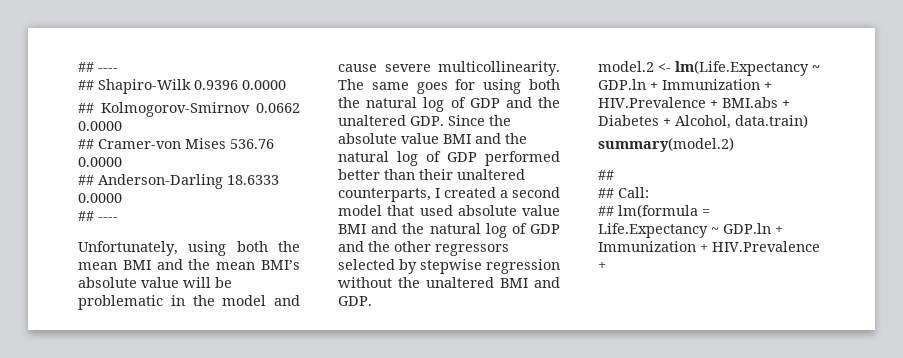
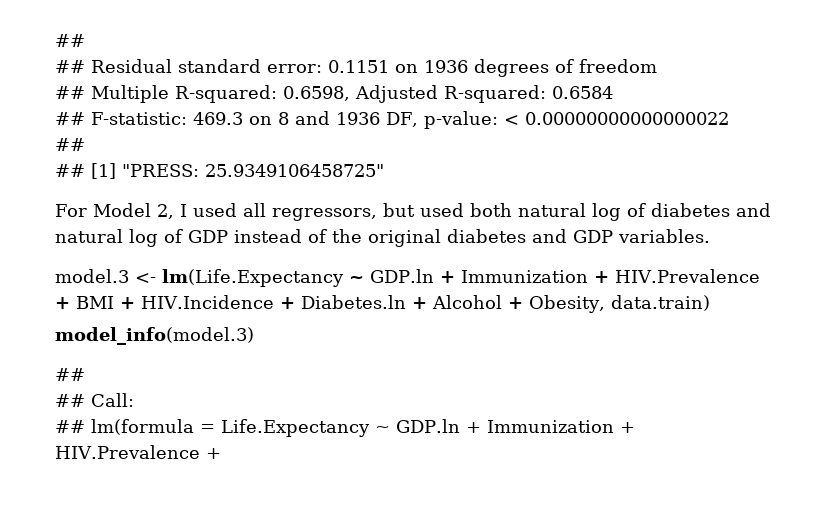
[78,62,118,72] [78,79,286,94] [78,102,300,117] [78,121,122,131] [78,138,274,149] [78,157,122,167] [78,174,279,189] [78,193,122,203] [78,211,118,221] [78,241,300,256] [78,259,300,270] [78,277,232,288] [78,295,300,310] [338,61,560,76] [338,79,560,94] [338,97,560,112] [338,115,511,126] [338,133,527,144] [338,151,560,166] [338,169,525,180] [338,187,560,202] [338,205,560,216] [338,223,560,238] [338,241,509,256] [338,259,560,274] [338,277,560,288] [338,296,372,306] [598,61,654,72] ## ---- // ## Shapiro-Wilk 0.9396 0.0000 // ## Kolmogorov-Smirnov 0.0662 0.0000 // ## Cramer-von Mises 536.76 0.0000 // ## Anderson-Darling 18.6333 0.0000 // ## ---- // Unfortunately, using both the mean BMI and the mean BMI’s absolute value will be problematic in the model and cause severe multicollinearity. The same goes for using both the natural log of GDP and the unaltered GDP. Since the absolute value BMI and the natural log of GDP performed better than their unaltered counterparts, I created a second model that used absolute value BMI and the natural log of GDP and the other regressors selected by stepwise regression without the unaltered BMI and GDP. // model.2 -> [55,34,85,47] [55,59,657,77] [55,85,613,103] [55,111,729,129] [55,138,85,151] [55,163,384,179] [55,203,771,221] [55,229,710,247] [55,269,129,283] ## // ## Residual standard error: 0.1151 on 1936 degrees of freedom // ## Multiple R-squared: 0.6598, Adjusted R-squared: 0.6584 // ## F-statistic: 469.3 on 8 and 1936 DF, p-value: < 0.00000000000000022 // ## // ## [1] "PRESS: 25.9349106458725" // For Model 2, I used all regressors, but used both natural log of diabetes and natural log of GDP instead of the original diabetes and GDP variables. // model.3
[722,97,790,108] [598,115,731,129] BMI.abs + Diabetes + Alcohol, -> [76,295,605,313] BMI + HIV.Incidence + Diabetes.ln + Alcohol + Obesity,
[598,137,734,152] summary(model.2) -> [55,327,254,345] model_info(model.3)

